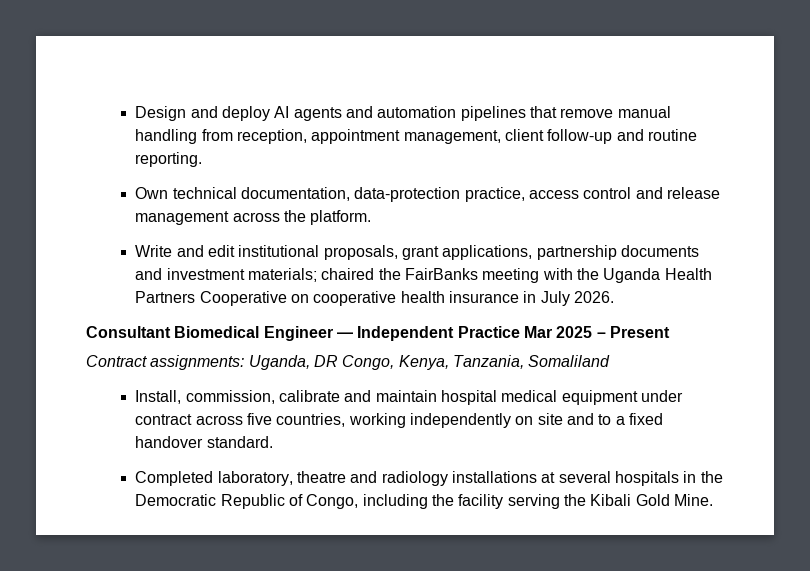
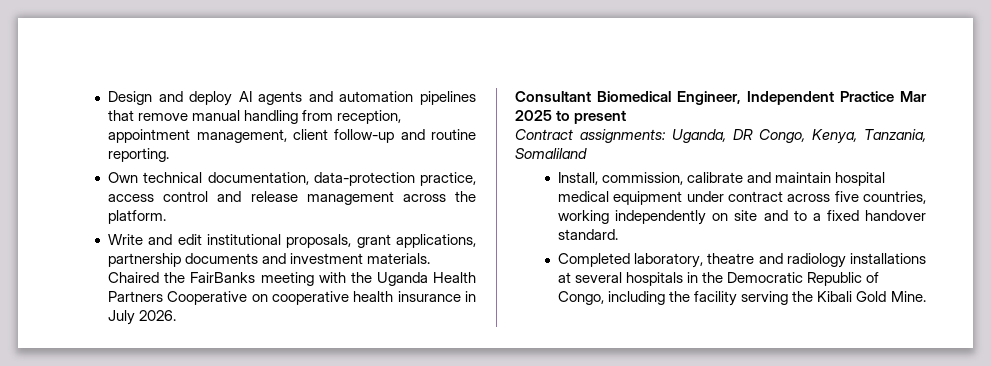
[248,268,375,282] materials; chaired -> [367,253,431,264] [108,272,160,283] materials. Chaired
[263,326,353,341] Engineer — -> [677,91,741,105] Engineer,
[596,326,670,338] – Present -> [556,110,627,124] to present

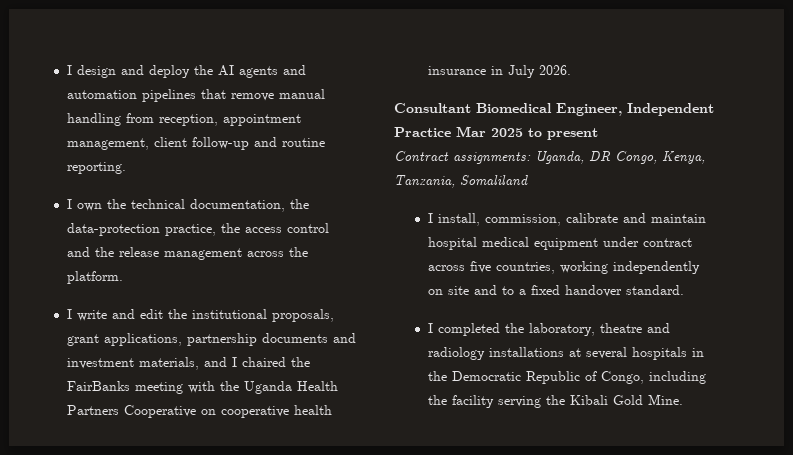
[108,91,153,105] Design -> [66,65,116,78] I design
(233, 98) none -> [193,65,213,75] the
[108,172,139,183] Own -> [66,199,126,211] I own the
(309, 178) none -> [289,199,309,209] the
(476, 179) none -> [220,223,240,233] the
(242, 196) none -> [94,247,114,257] the
[108,234,144,245] Write -> [66,309,107,321] I write
(202, 239) none -> [167,309,187,319] the
[367,253,431,264] [108,272,160,283] materials. Chaired -> [138,357,286,370] materials, and I chaired
[558,172,599,185] Install, -> [427,213,480,226] I install,
[558,253,631,267] Completed -> [427,323,524,336] I completed the

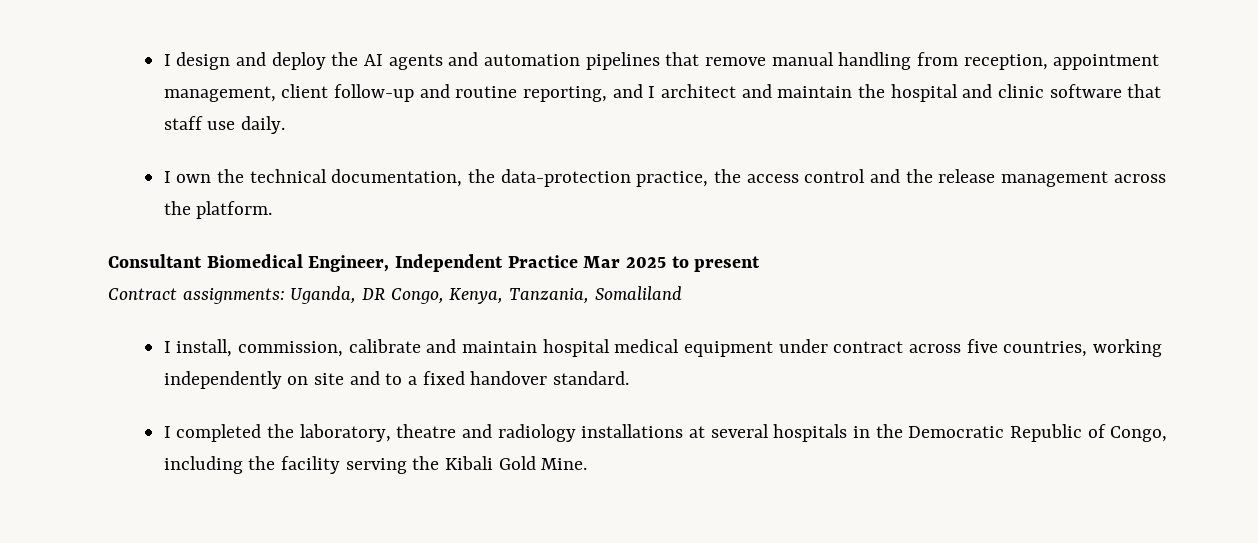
[66,162,126,174] reporting. -> [522,84,1162,102] [163,116,285,134] reporting, and I architect and maintain the hospital and clinic software that staff use daily.
[66,309,334,322] [66,333,356,346] [66,357,310,370] [66,381,338,394] [66,405,332,418] [427,65,571,78] // I write and edit the institutional proposals, grant applications, partnership documents and investment materials, and I chaired the FairBanks meeting with the Uganda Health Partners Cooperative on cooperative health insurance in July 2026. -> (273, 210) none

